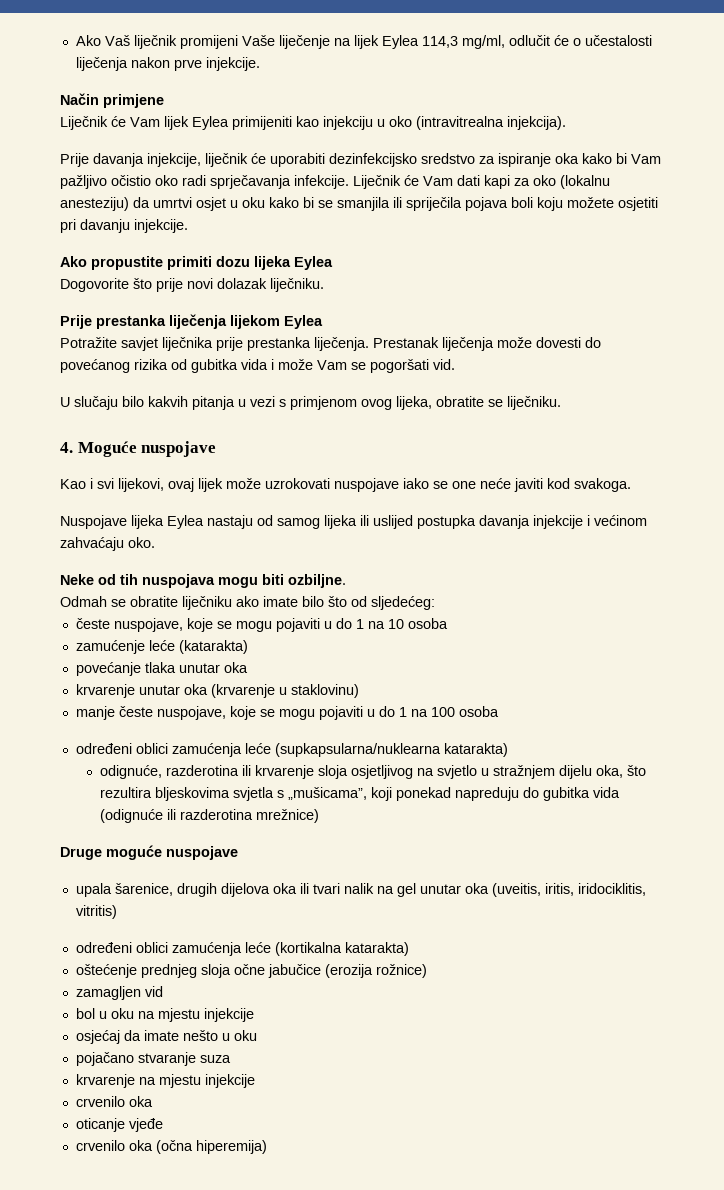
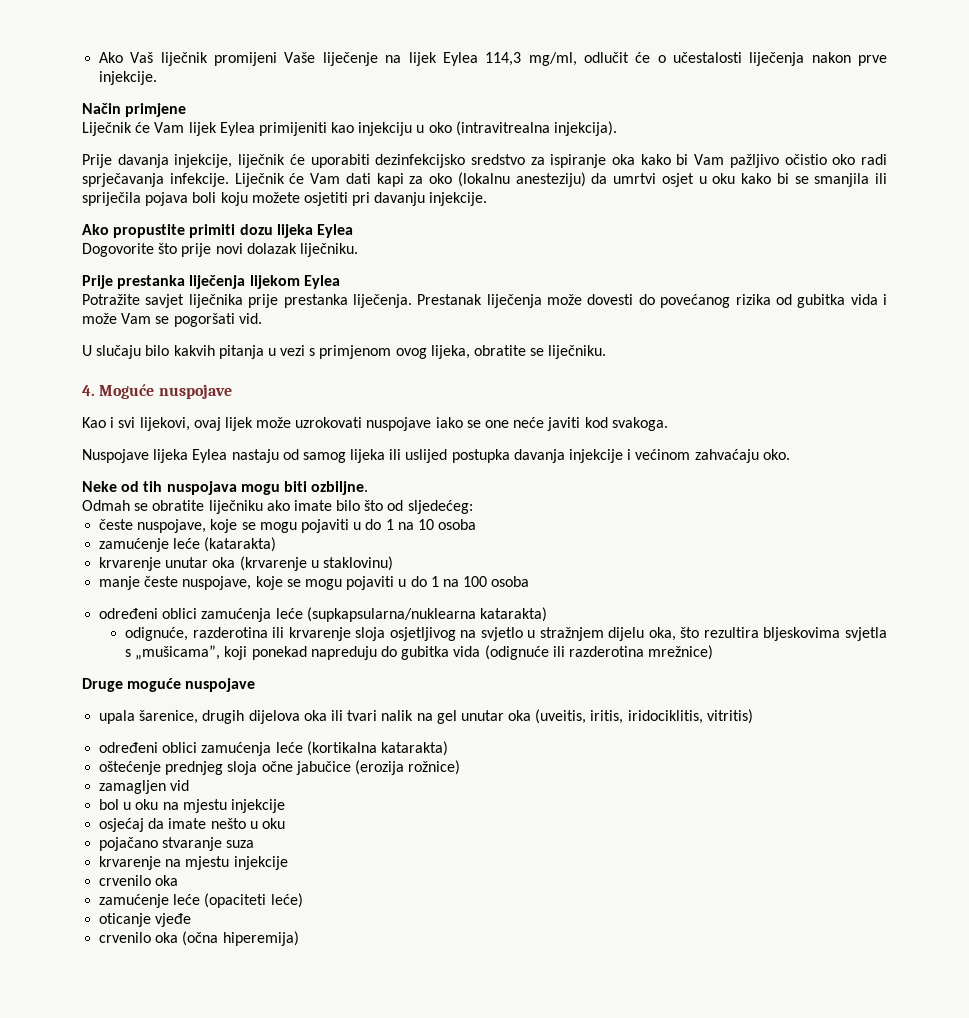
[75,662,248,676] // povećanje tlaka unutar oka -> (277, 544) none
(153, 1101) none -> [99,893,303,908] // zamućenje leće (opaciteti leće)

